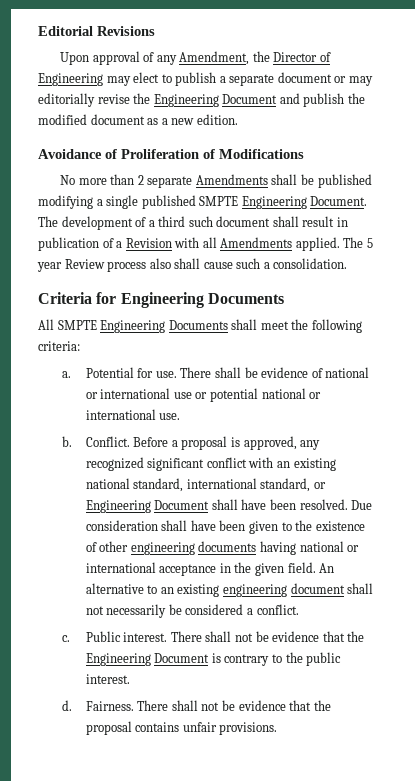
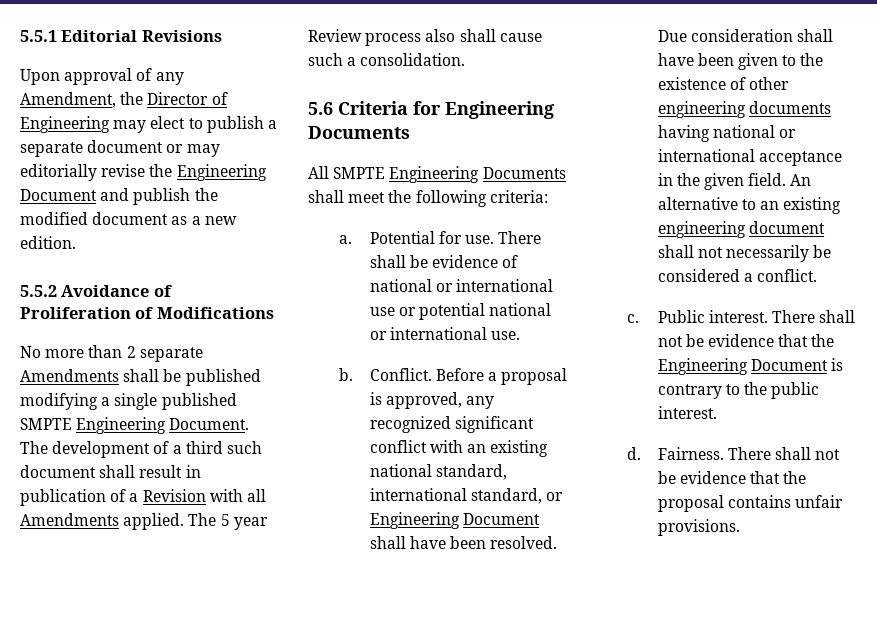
(38, 31) none -> [20,30,57,42] 5.5.1
(238, 119) none -> [20,285,57,297] 5.5.2
(348, 263) none -> [308,102,333,115] 5.6

